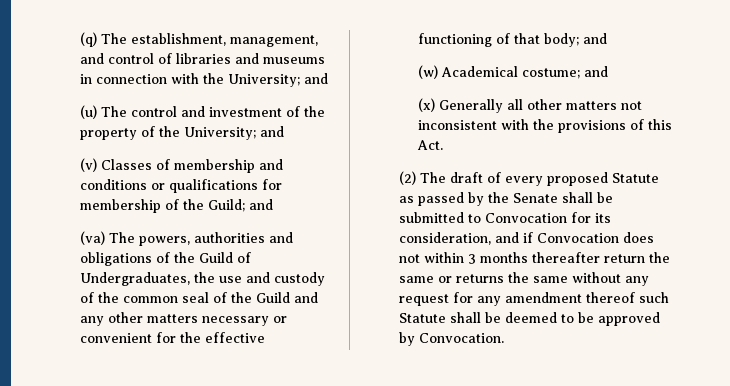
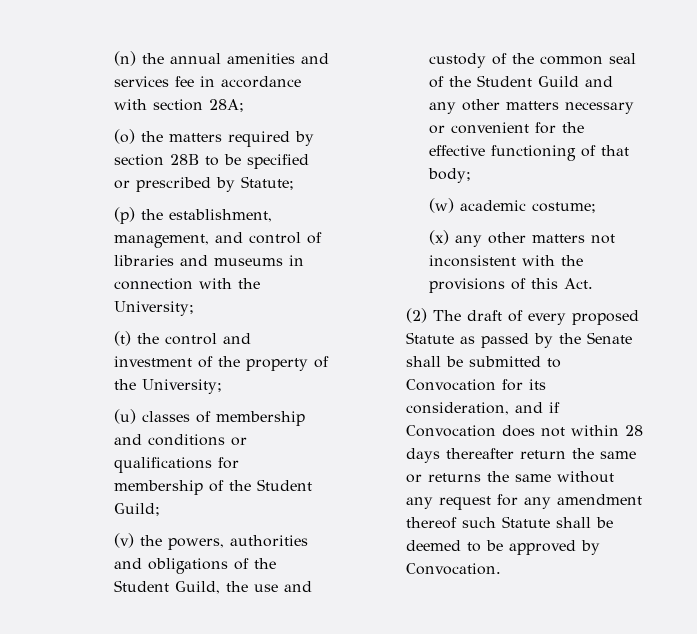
[79,32,127,47] (q) The -> [113,51,329,66] [113,76,301,88] [113,99,244,112] [113,129,314,147] [113,154,309,169] [113,176,294,192] [113,207,163,224] (n) the annual amenities and services fee in accordance with section 28A; // (o) the matters required by section 28B to be specified or prescribed by Statute; // (p) the
[303,73,328,84] [79,105,127,119] and // (u) The -> [113,331,159,346] // (t) the
[259,126,284,137] [79,158,152,172] and // (v) Classes -> [113,409,190,424] // (u) classes
(204, 204) none -> [256,479,312,491] Student
[248,199,273,210] [79,231,135,245] and // (va) The -> [113,533,162,548] // (v) the
[198,252,251,263] [79,272,190,286] Guild of Undergraduates, -> [113,580,220,594] Student Guild,
(252, 297) none -> [476,75,532,87] Student
[582,33,607,44] and -> (471, 175) none
[440,66,518,77] Academical -> [459,200,526,211] academic
[583,66,608,77] and -> (596, 207) none
[438,99,523,113] Generally all -> [454,235,482,247] any
[468,252,529,264] 3 months -> [625,425,644,436] [406,448,441,463] 28 days

